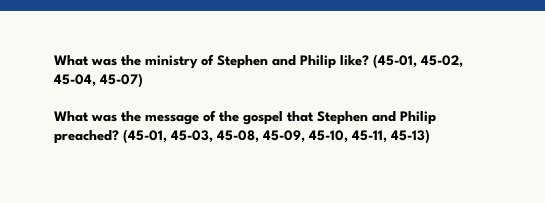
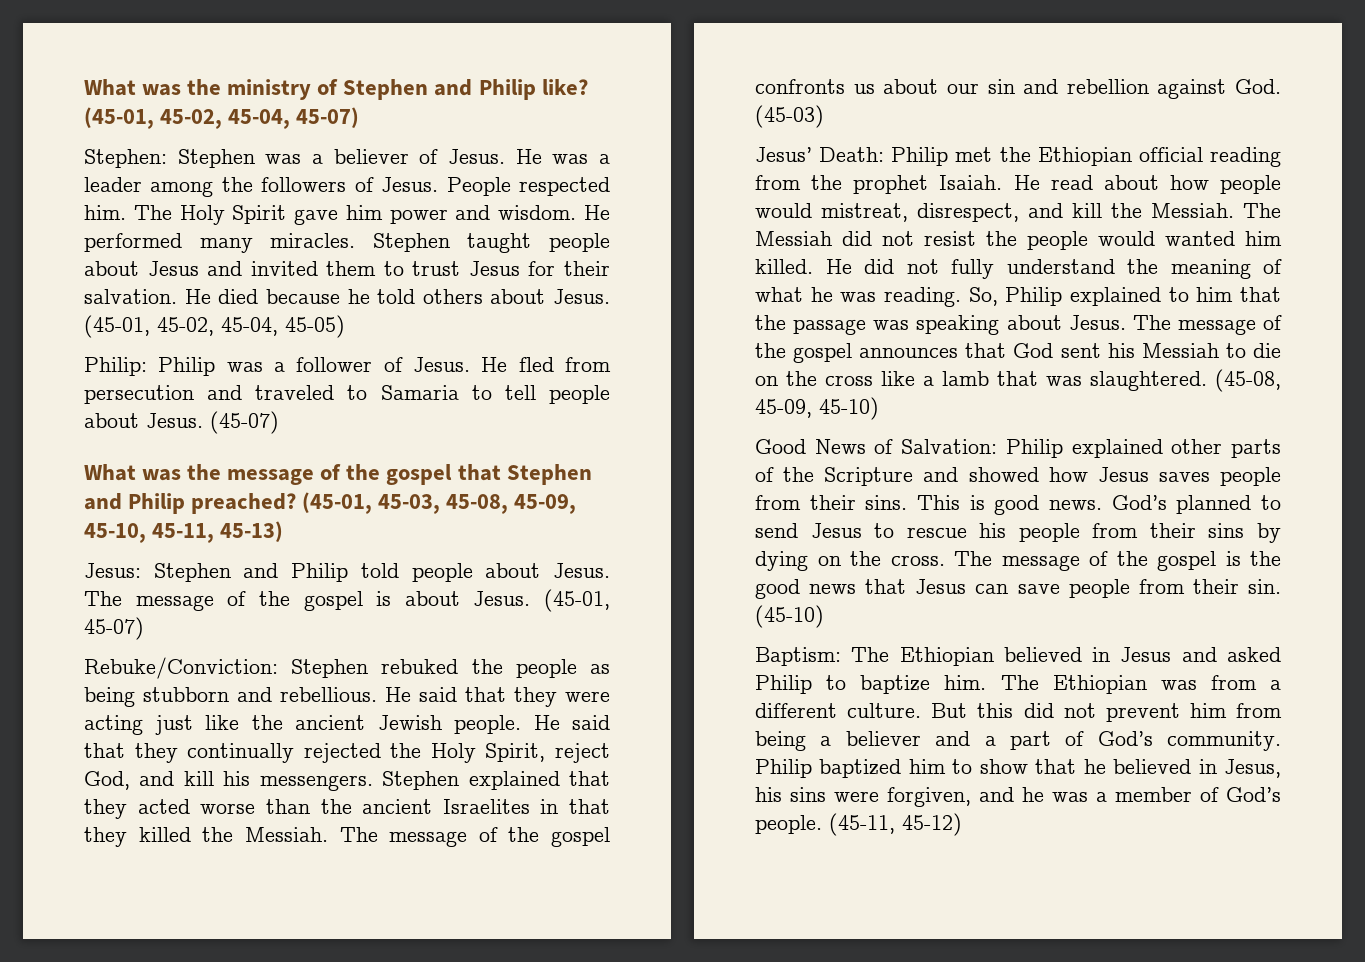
(143, 80) none -> [84,149,610,168] [84,177,610,197] [84,205,610,225] [84,233,610,253] [84,261,610,276] [84,289,610,304] [84,315,345,338] [84,357,611,376] [84,385,611,404] [84,411,279,434] // Stephen: Stephen was a believer of Jesus. He was a leader among the followers of Jesus. People respected him. The Holy Spirit gave him power and wisdom. He performed many miracles. Stephen taught people about Jesus and invited them to trust Jesus for their salvation. He died because he told others about Jesus. (45-01, 45-02, 45-04, 45-05) // Philip: Philip was a follower of Jesus. He fled from persecution and traveled to Samaria to tell people about Jesus. (45-07)
(430, 136) none -> [84,563,610,582] [84,589,610,612] [84,617,144,640] [84,657,610,679] [84,687,610,707] [84,715,610,735] [84,743,610,763] [84,771,610,791] [84,799,610,819] [84,827,610,847] [755,79,1281,99] [755,105,824,128] [755,147,1281,167] [755,175,1281,194] [755,203,1281,222] [755,231,1282,250] [755,259,1282,279] [755,287,1281,307] [755,315,1282,335] [755,343,1281,363] [755,369,1281,392] [755,397,879,420] [755,439,1281,458] [755,467,1281,486] [755,495,1281,515] [755,523,1281,543] [755,551,1281,571] [755,579,1281,599] [755,605,824,628] [755,647,1281,666] [755,675,1281,694] [755,703,1282,722] [755,731,1281,751] [755,759,1281,778] [755,787,1281,807] [755,813,962,836] // Jesus: Stephen and Philip told people about Jesus. The message of the gospel is about Jesus. (45-01, 45-07) // Rebuke/Conviction: Stephen rebuked the people as being stubborn and rebellious. He said that they were acting just like the ancient Jewish people. He said that they continually rejected the Holy Spirit, reject God, and kill his messengers. Stephen explained that they acted worse than the ancient Israelites in that they killed the Messiah. The message of the gospel confronts us about our sin and rebellion against God. (45-03) // Jesus’ Death: Philip met the Ethiopian official reading from the prophet Isaiah. He read about how people would mistreat, disrespect, and kill the Messiah. The Messiah did not resist the people would wanted him killed. He did not fully understand the meaning of what he was reading. So, Philip explained to him that the passage was speaking about Jesus. The message of the gospel announces that God sent his Messiah to die on the cross like a lamb that was slaughtered. (45-08, 45-09, 45-10) // Good News of Salvation: Philip explained other parts of the Scripture and showed how Jesus saves people from their sins. This is good news. God’s planned to send Jesus to rescue his people from their sins by dying on the cross. The message of the gospel is the good news that Jesus can save people from their sin. (45-10) // Baptism: The Ethiopian believed in Jesus and asked Philip to baptize him. The Ethiopian was from a different culture. But this did not prevent him from being a believer and a part of God’s community. Philip baptized him to show that he believed in Jesus, his sins were forgiven, and he was a member of God’s people. (45-11, 45-12)

